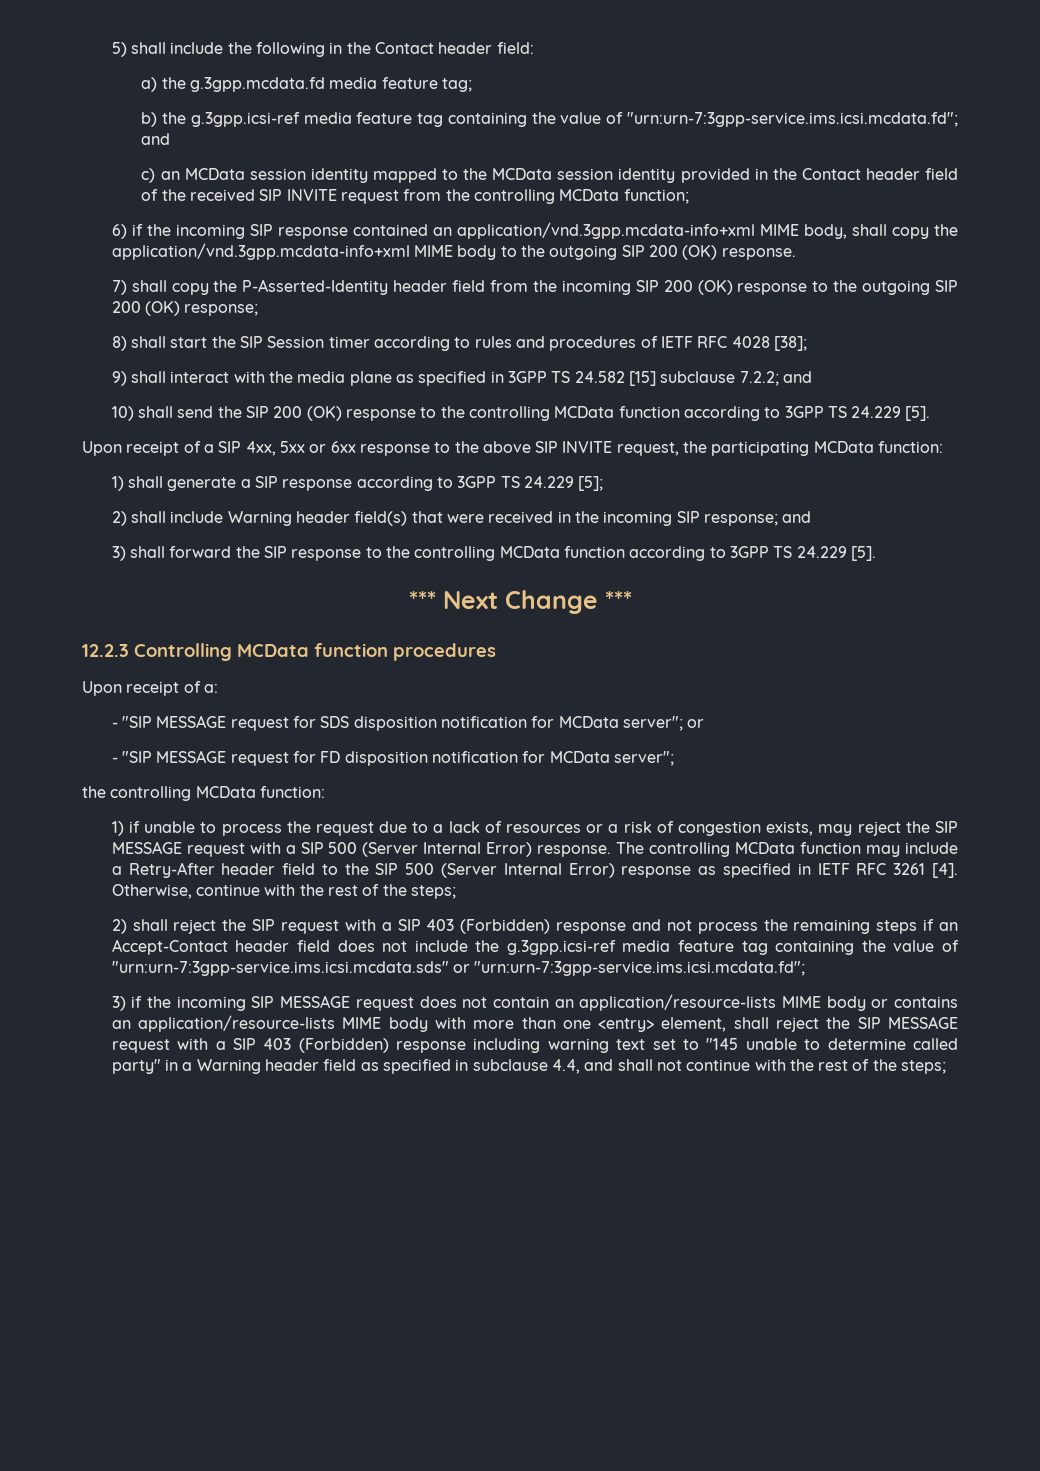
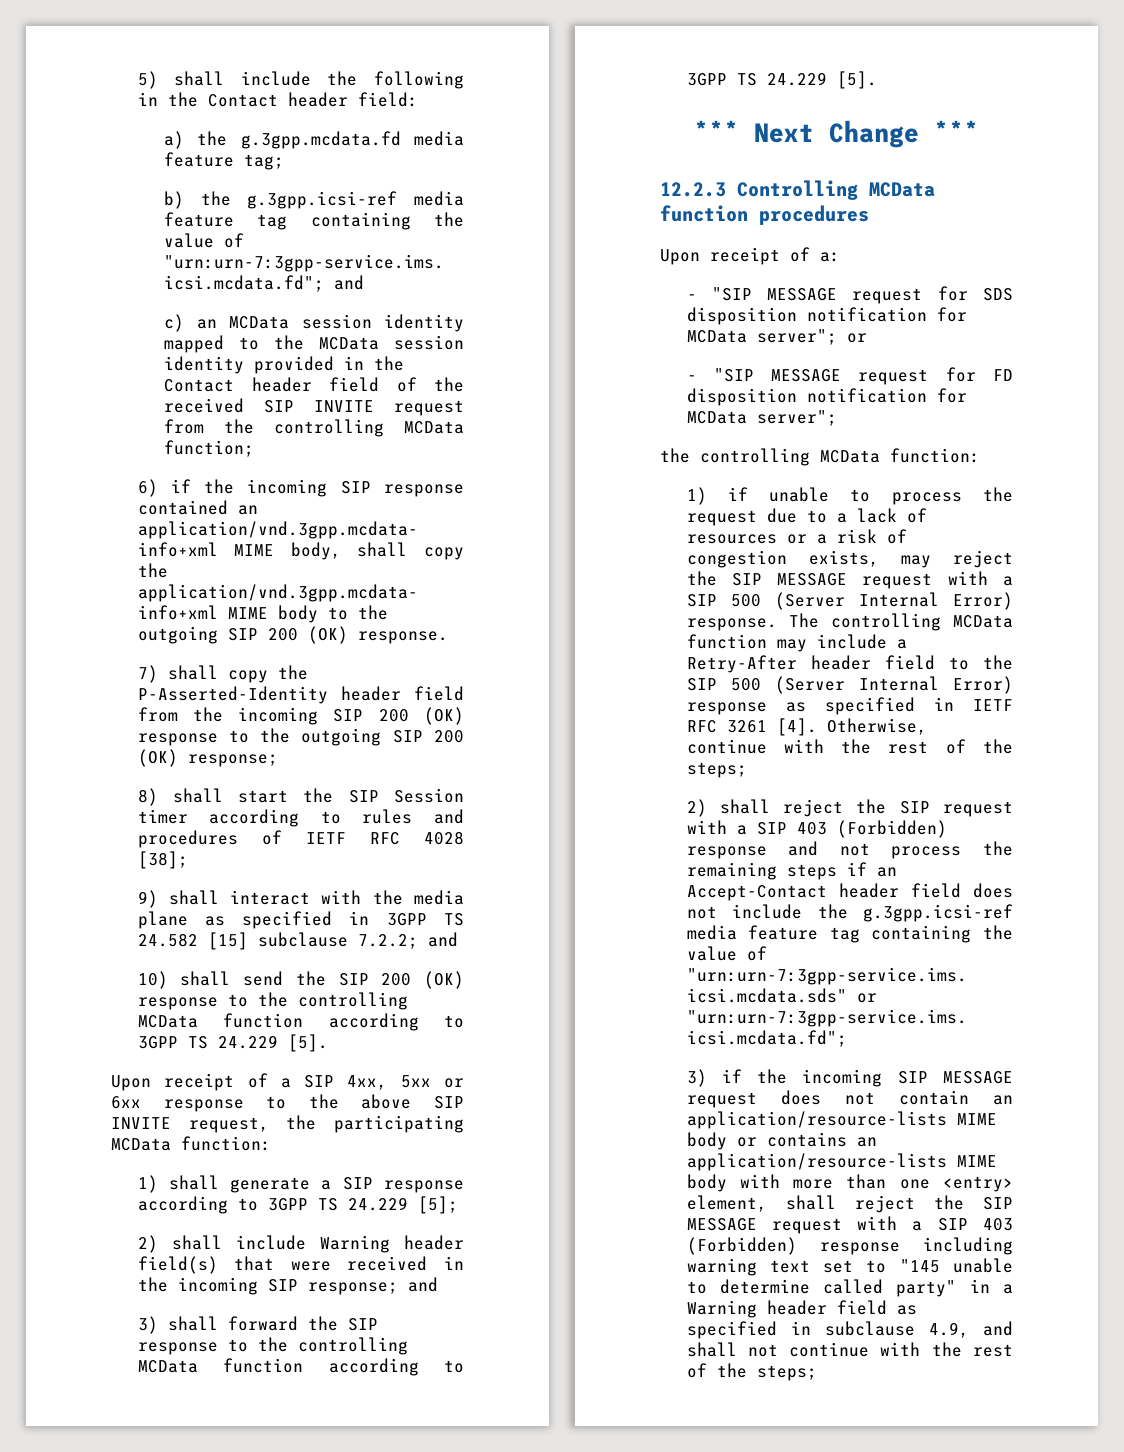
[551,1059,580,1074] 4.4, -> [928,1322,969,1338] 4.9,

